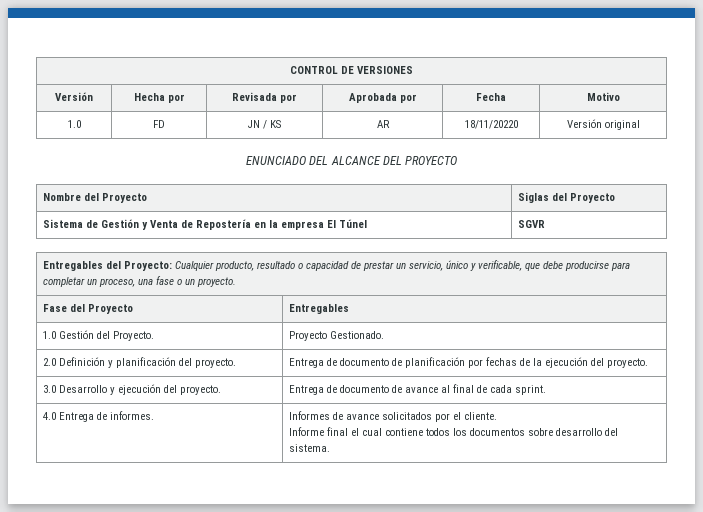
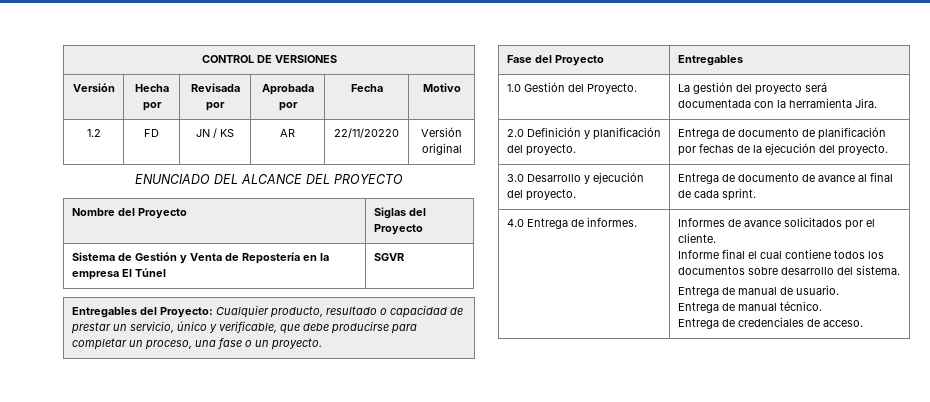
[67,120,81,128] 1.0 -> [86,129,101,137] 1.2
[464,120,518,129] 18/11/20220 -> [334,128,399,138] 22/11/20220
[288,331,384,341] Proyecto Gestionado. -> [677,82,827,95] [677,98,877,108] La gestión del proyecto será documentada con la herramienta Jira.
(330, 448) none -> [677,285,839,297] [677,301,822,313] [677,317,863,329] // Entrega de manual de usuario. // Entrega de manual técnico. // Entrega de credenciales de acceso.

